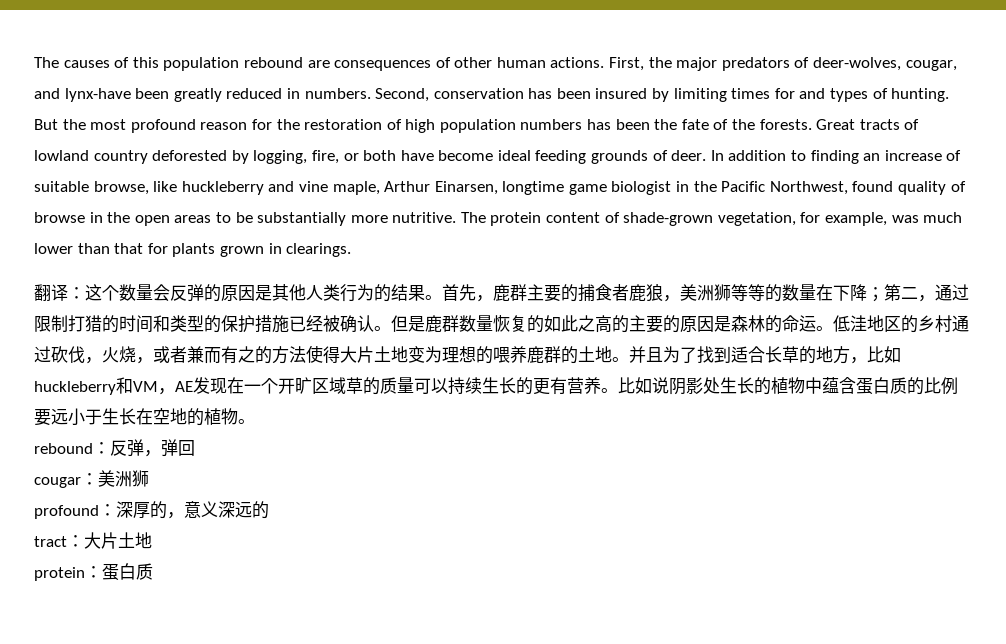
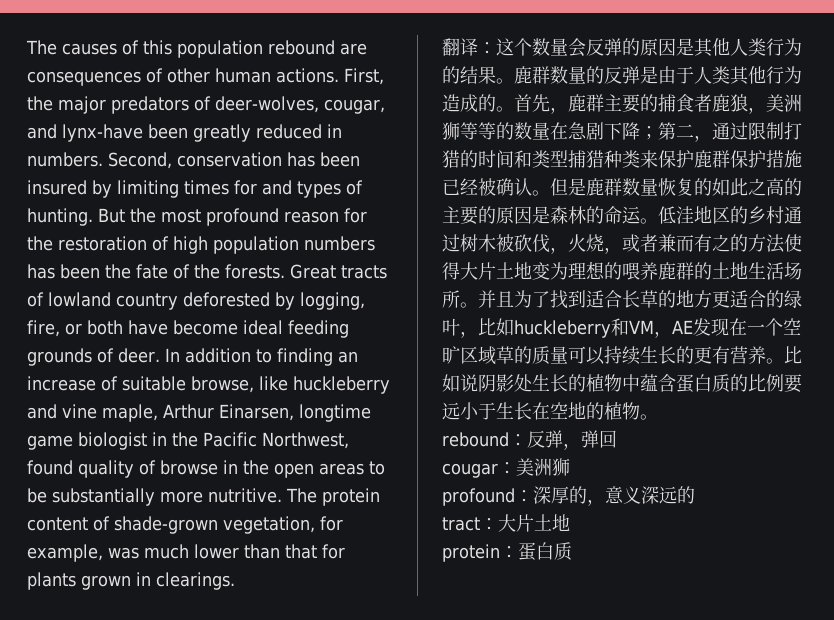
(442, 297) none -> [514,66,802,85] [442,94,514,112] 鹿群数量的反弹是由于人类其他行为造成的。
(833, 292) none -> [568,122,604,140] 急剧
[204,315,221,333] 的 -> [568,150,730,168] 捕猎种类来保护鹿群
(51, 354) none -> [460,234,514,252] 树木被
(612, 354) none -> [748,262,802,280] [442,290,460,308] 生活场所
(850, 355) none -> [712,290,802,308] [442,318,460,336] 更适合的绿叶
[278,378,295,394] 开 -> [783,318,801,335] 空

